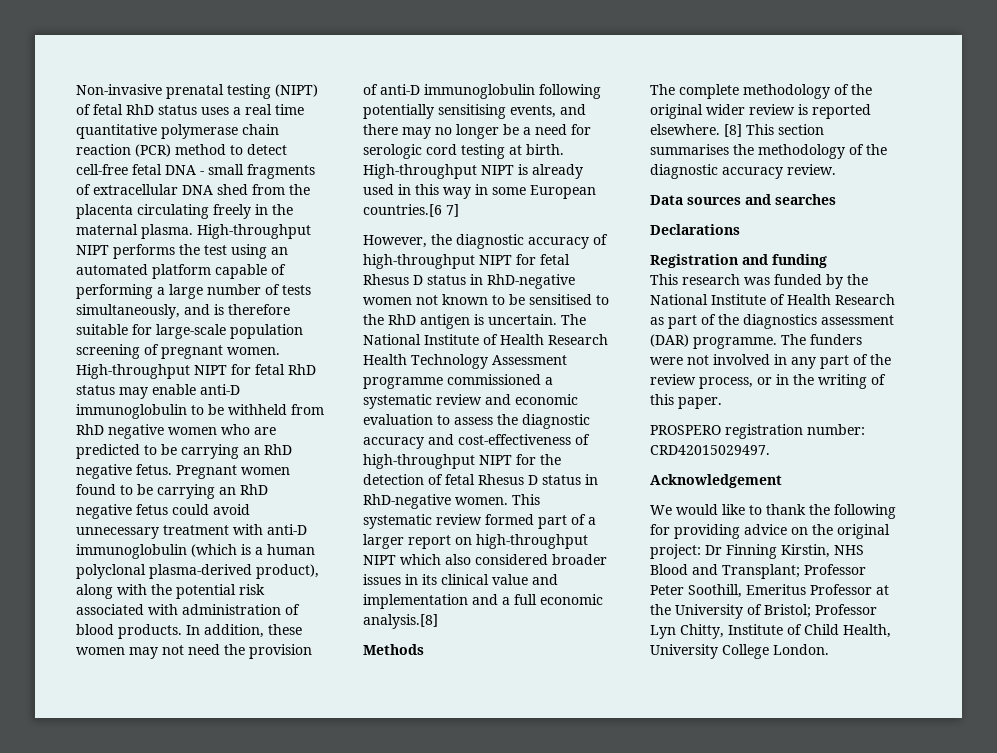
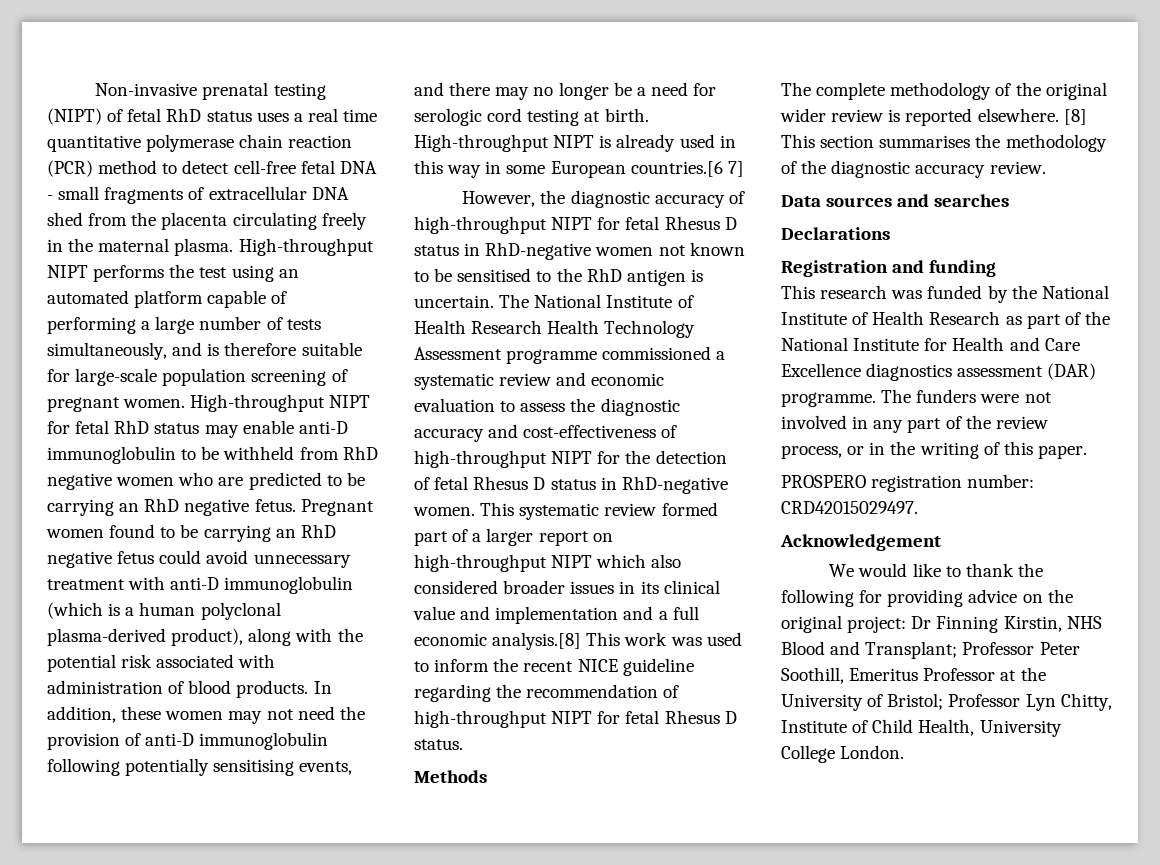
(438, 621) none -> [586,632,742,646] [414,658,694,676] [414,684,680,702] [414,710,737,728] [414,739,463,750] This work was used to inform the recent NICE guideline regarding the recommendation of high-throughput NIPT for fetal Rhesus D status.
(739, 319) none -> [781,337,1080,351] [781,363,861,377] National Institute for Health and Care Excellence

